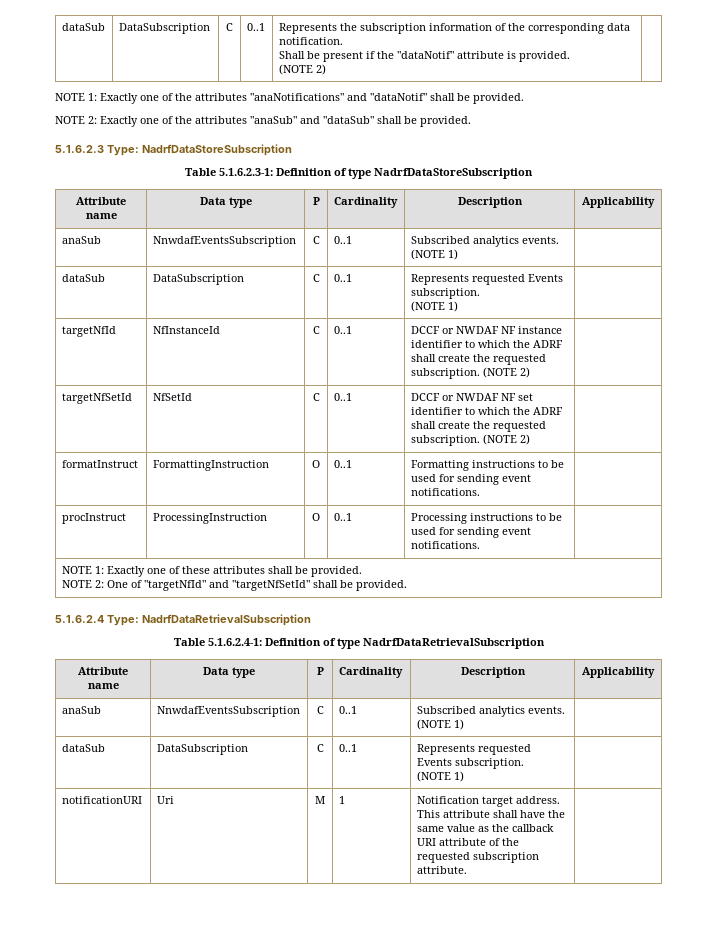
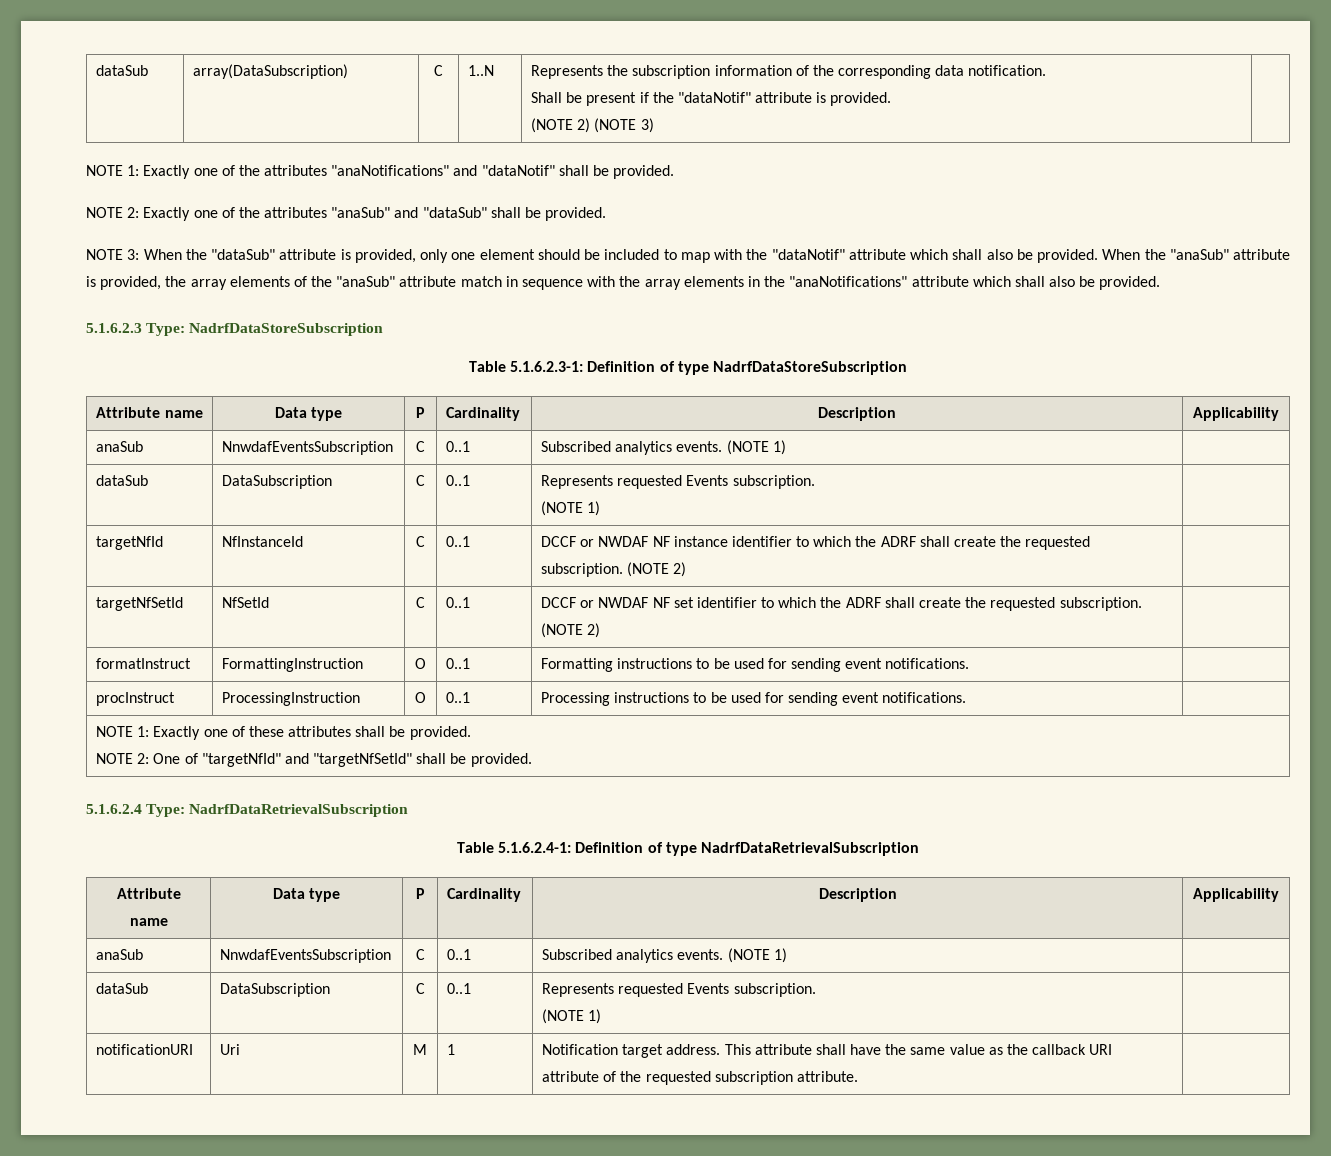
[61,23,105,31] [118,23,210,34] [226,23,233,31] [246,23,265,31] dataSub | DataSubscription | C | 0..1 -> [95,65,148,76] [192,64,348,79] [434,65,443,76] [467,65,494,76] dataSub | array(DataSubscription) | C | 1..N
(326, 69) none -> [594,118,654,133] (NOTE 3)
(471, 121) none -> [86,249,1290,263] [86,276,1161,290] // NOTE 3: When the "dataSub" attribute is provided, only one element should be included to map with the "dataNotif" attribute which shall also be provided. When the "anaSub" attribute is provided, the array elements of the "anaSub" attribute match in sequence with the array elements in the "anaNotifications" attribute which shall also be provided.

